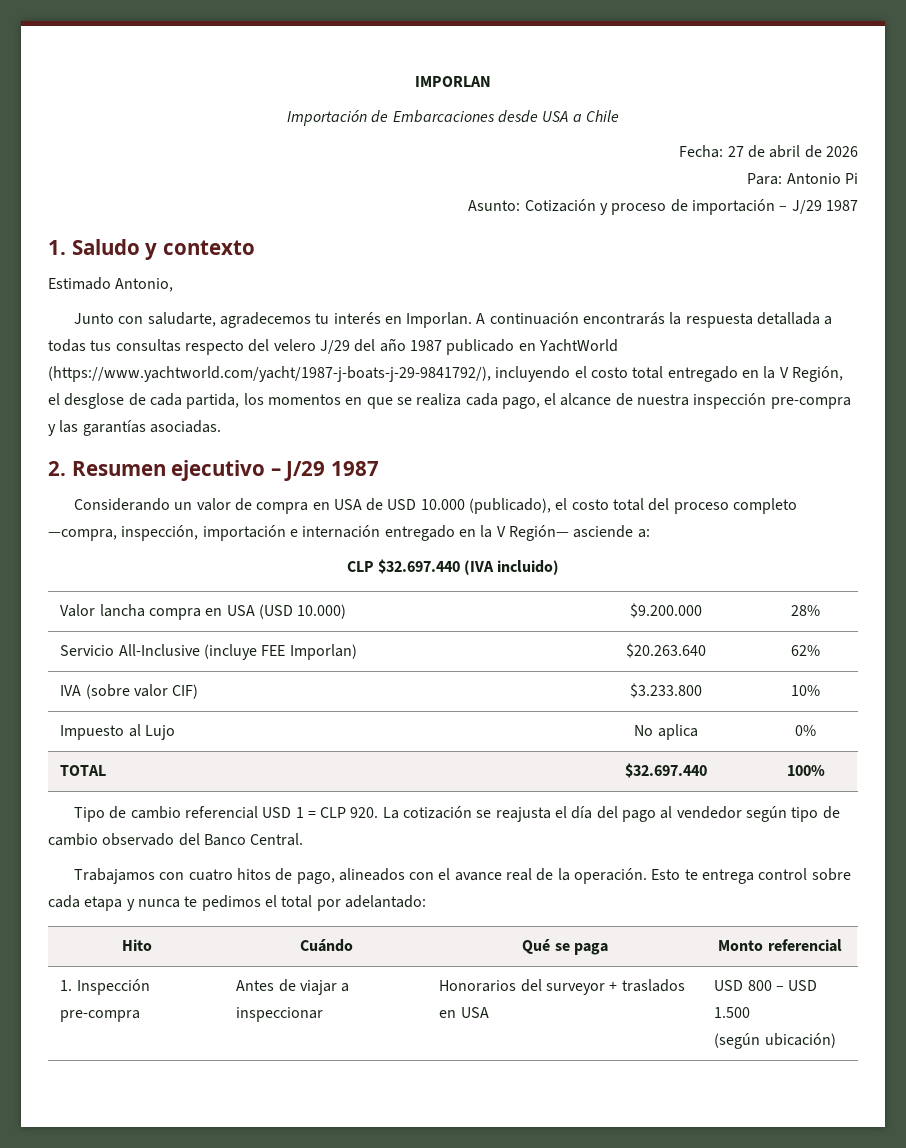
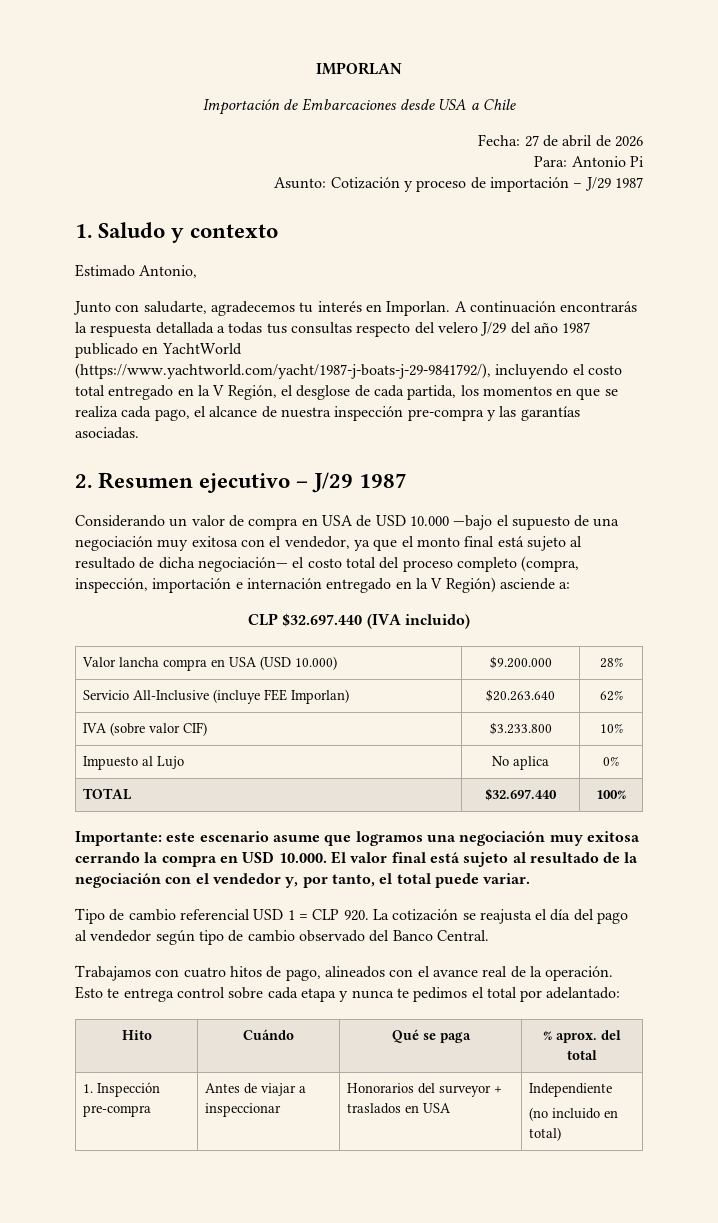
[469,498,552,514] (publicado), -> [453,515,620,530] [75,536,583,551] [75,557,288,572] —bajo el supuesto de una negociación muy exitosa con el vendedor, ya que el monto final está sujeto al resultado de dicha negociación—
[48,529,117,541] —compra, -> [521,556,580,572] (compra,
[508,525,569,541] Región— -> [445,577,496,593] Región)
(825, 770) none -> [75,831,640,846] [75,851,639,867] [75,873,531,888] // Importante: este escenario asume que logramos una negociación muy exitosa cerrando la compra en USD 10.000. El valor final está sujeto al resultado de la negociación con el vendedor y, por tanto, el total puede variar.
[718,939,842,952] Monto referencial -> [543,1030,621,1043] [567,1050,597,1060] % aprox. del total
[714,980,818,991] [714,1007,751,1018] [714,1033,836,1049] USD 800 – USD 1.500 // (según ubicación) -> [528,1083,612,1097] [528,1107,618,1121] [528,1127,561,1141] Independiente // (no incluido en total)

